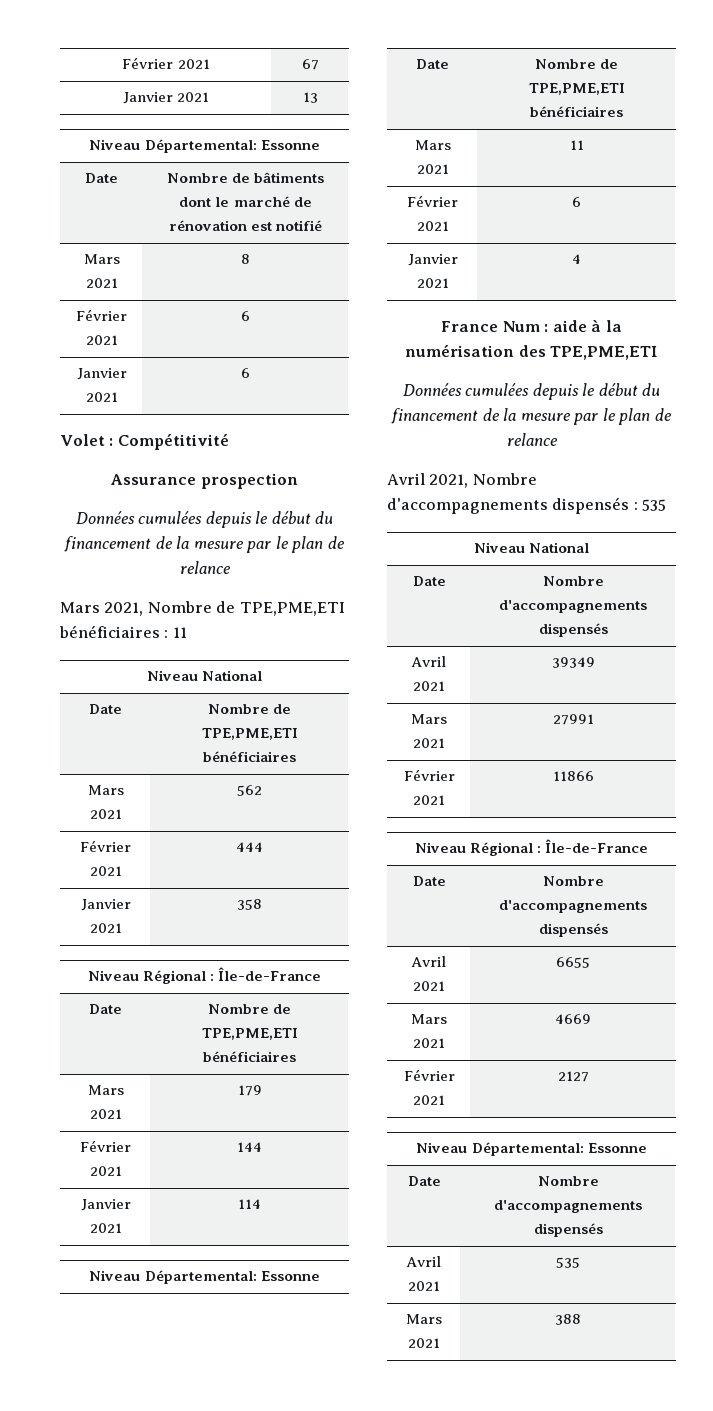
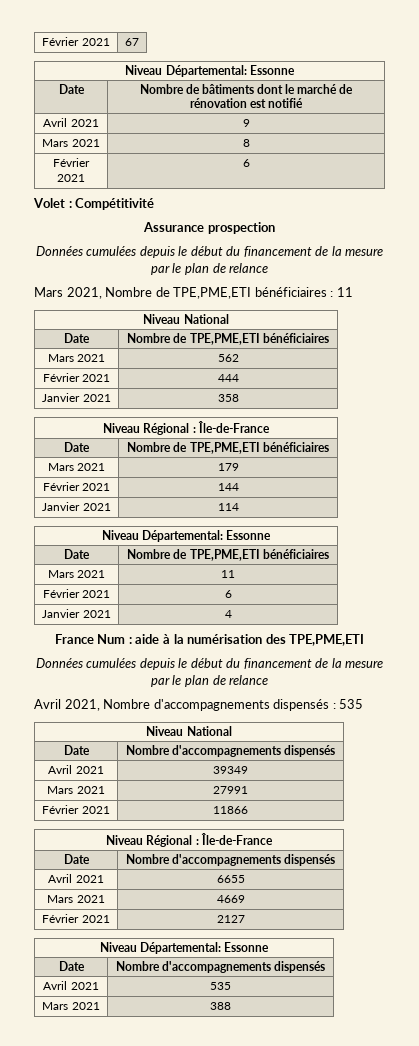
[122,92,210,104] [302,92,318,103] // Janvier 2021 | 13 -> (139, 42) none
(323, 225) none -> [43,118,99,127] [242,119,250,127] // Avril 2021 | 9
[76,368,127,380] [85,392,118,402] [241,368,250,378] // Janvier 2021 | 6 -> (250, 163) none

